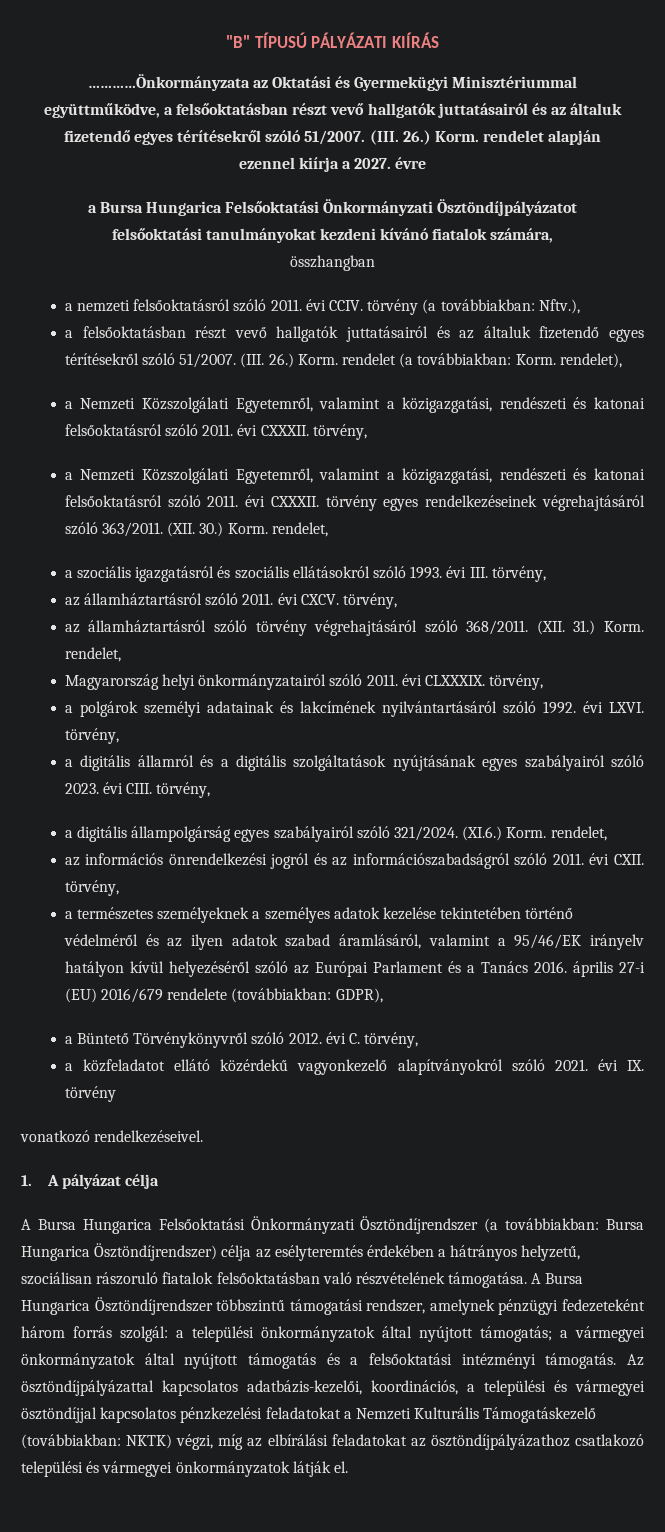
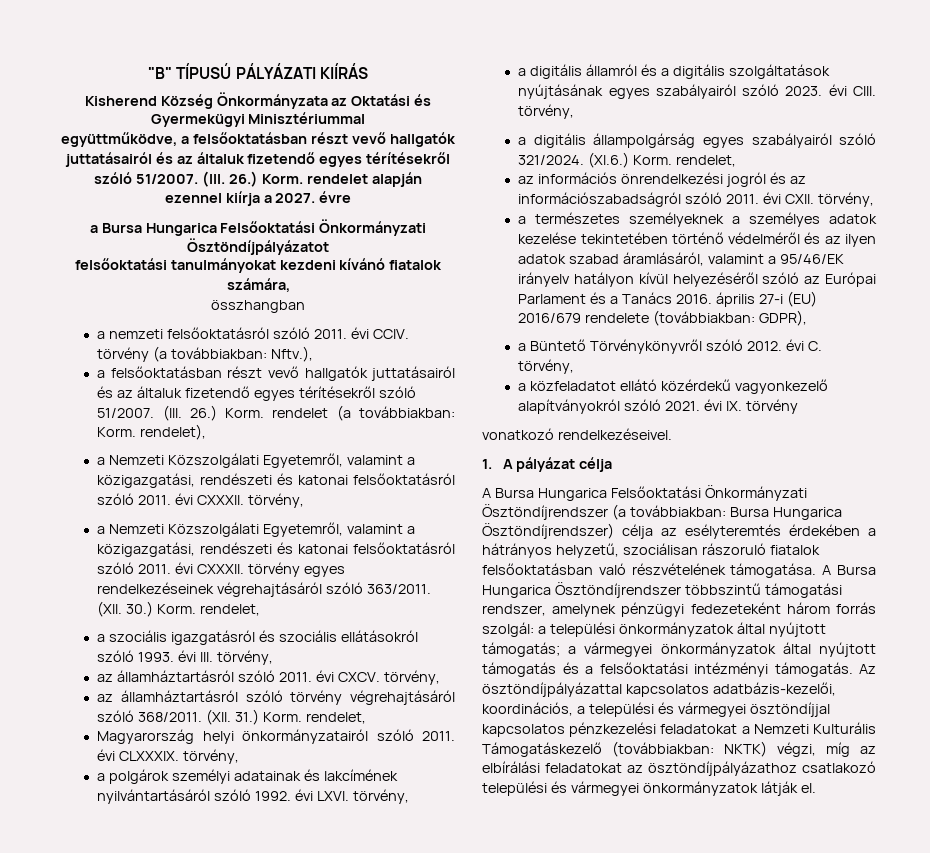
[87,74,250,91] …………Önkormányzata -> [84,92,328,109] Kisherend Község Önkormányzata

